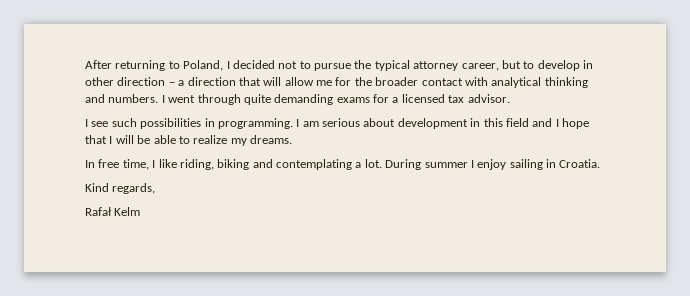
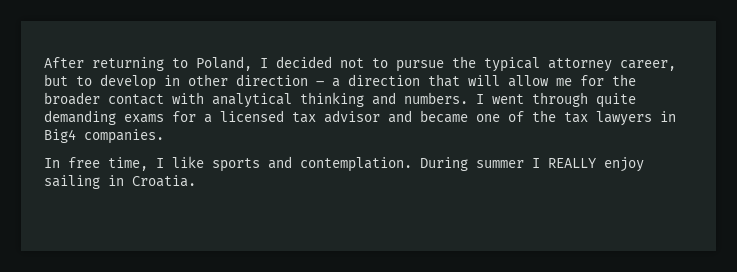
[467,94,510,103] [85,118,589,129] [85,135,292,146] advisor. // I see such possibilities in programming. I am serious about development in this field and I hope that I will be able to realize my dreams. -> [324,110,676,126] [44,129,164,144] advisor and became one of the tax lawyers in Big4 companies.
[179,159,382,170] riding, biking and contemplating a lot. -> [212,156,412,172] sports and contemplation.
(474, 164) none -> [548,158,596,168] REALLY
[85,183,156,194] [85,207,141,216] // Kind regards, // Rafał Kelm -> (196, 181) none

